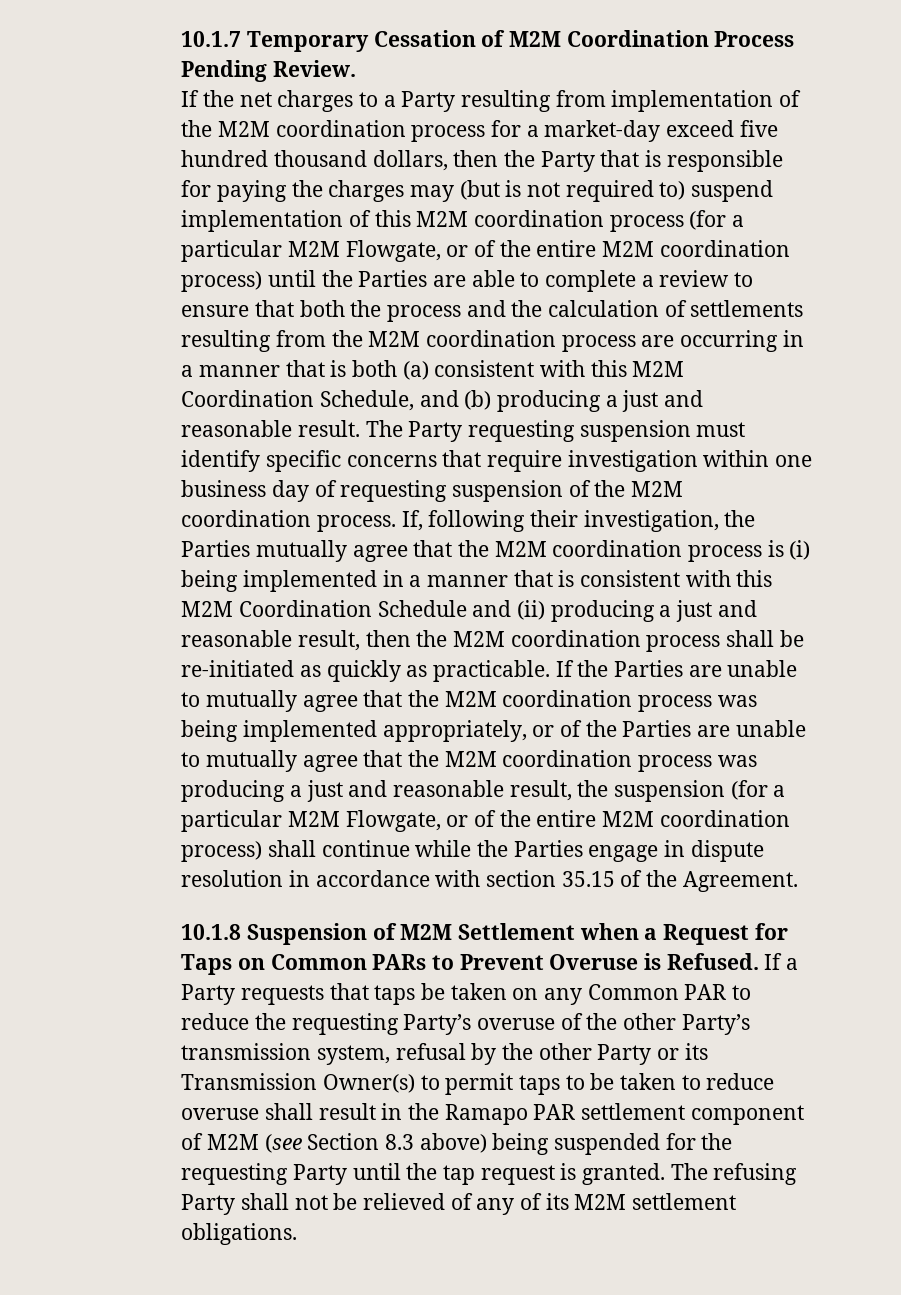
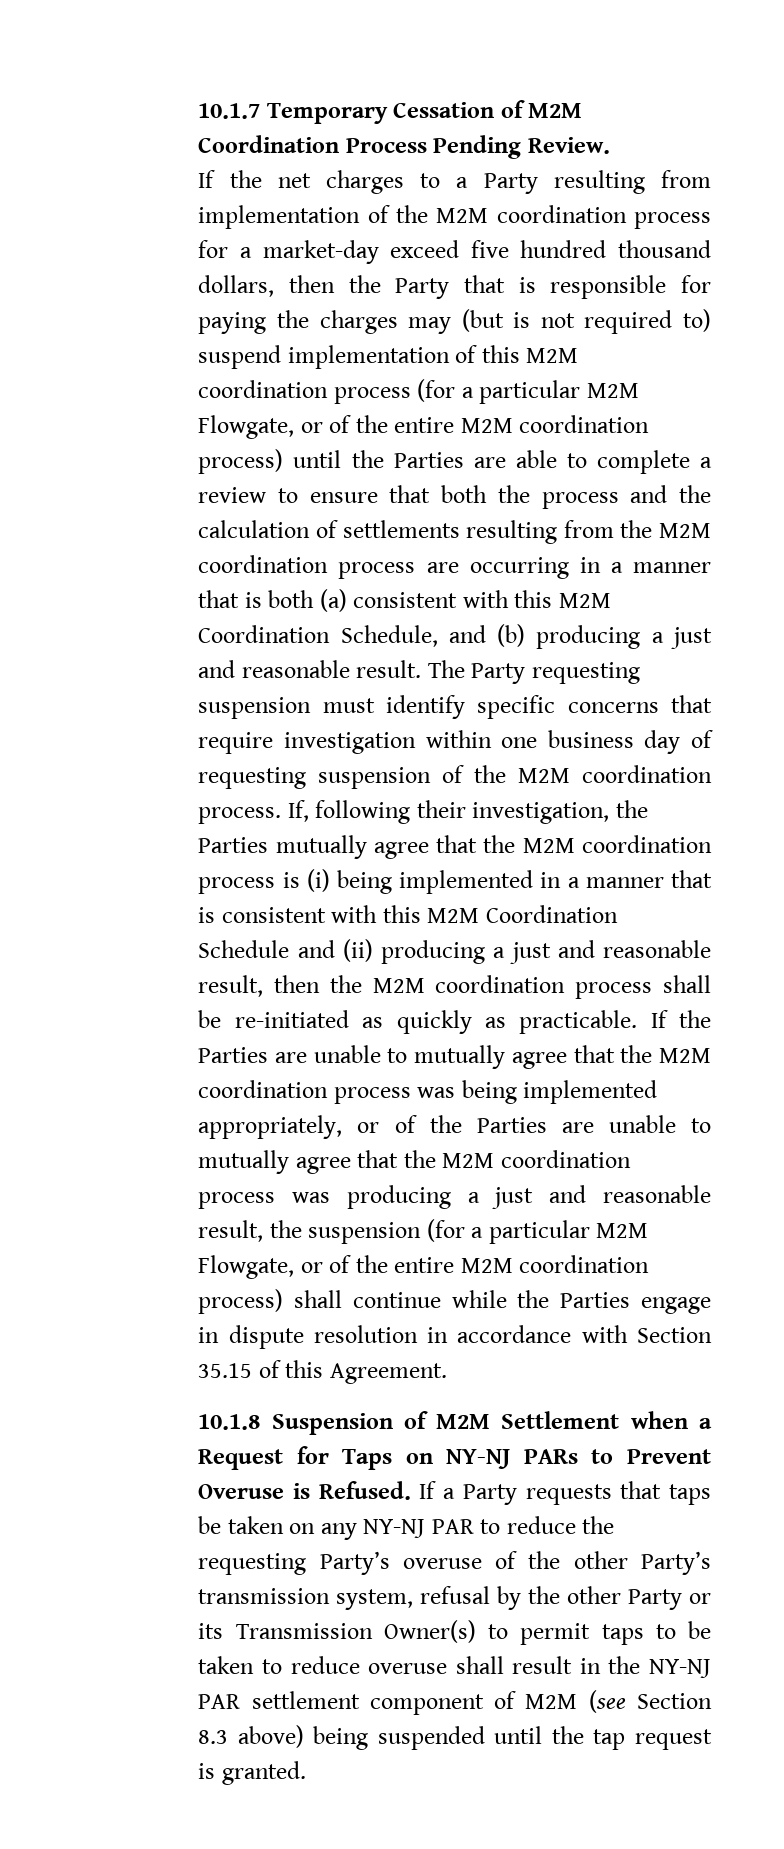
[486,870,557,887] section -> [637,1327,712,1343] Section
[646,870,678,887] the -> [285,1360,324,1378] this
[270,954,367,970] Common -> [446,1449,511,1469] NY-NJ
[587,984,679,1000] Common -> [363,1519,426,1538] NY-NJ
[444,1104,528,1125] Ramapo -> [649,1659,711,1678] NY-NJ
[665,1133,733,1150] [181,1163,348,1185] for the requesting Party -> (485, 1738) none
[670,1163,798,1185] [181,1193,737,1215] [181,1223,298,1245] The refusing Party shall not be relieved of any of its M2M settlement obligations. -> (306, 1773) none

